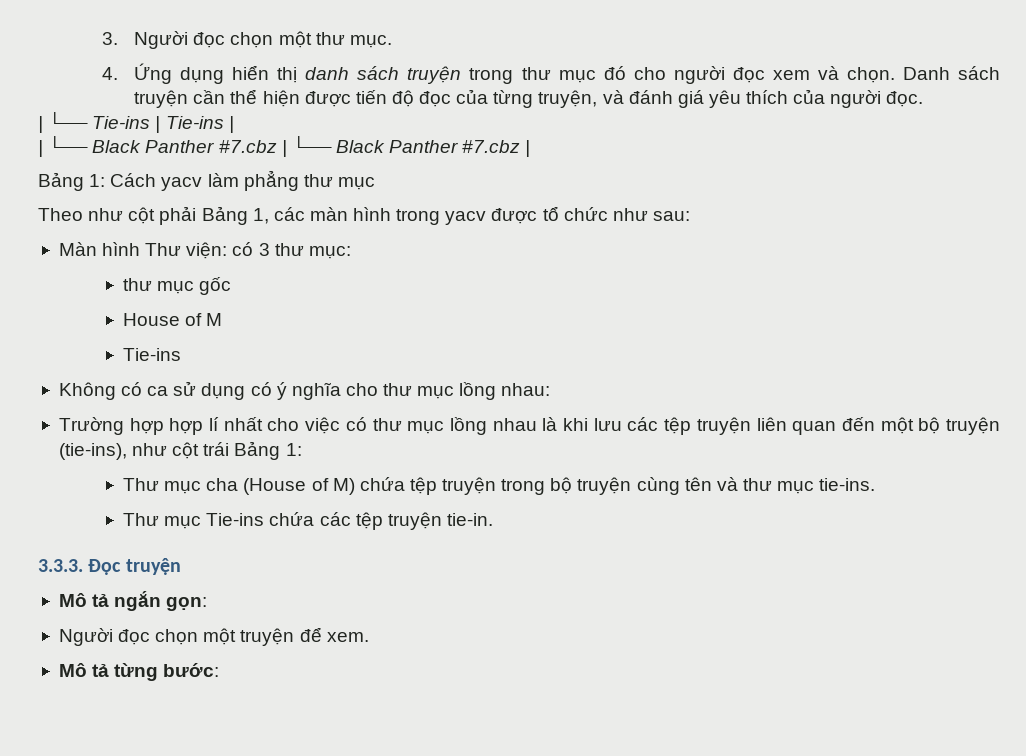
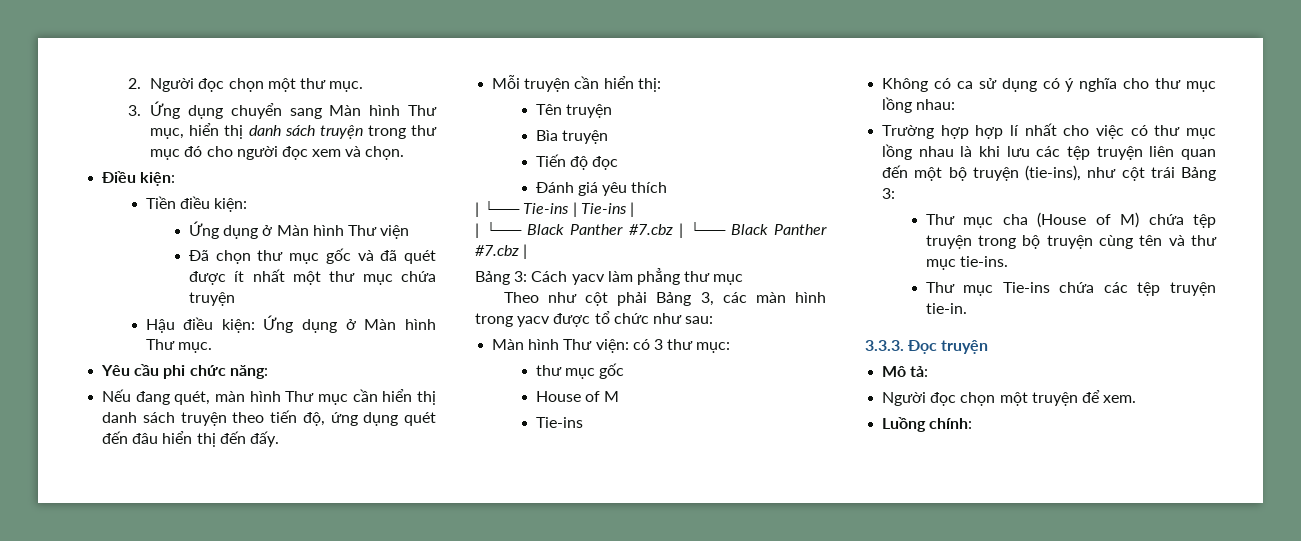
[102,32,119,45] 3. -> [128,78,142,89] 2.
[102,63,225,84] 4. Ứng dụng -> [128,101,437,119] [150,128,185,139] 3. Ứng dụng chuyển sang Màn hình Thư mục,
[902,66,1001,80] [134,89,673,108] Danh sách truyện cần thể hiện được tiến độ đọc của từng truyện, và đánh -> [101,171,176,186] [145,196,247,212] [188,221,410,239] [188,248,437,264] [188,269,436,285] [188,292,235,306] [145,315,436,333] [145,339,212,353] [101,364,268,379] [102,389,436,405] [102,410,436,426] [102,431,279,447] [492,75,661,92] [535,104,612,118] [535,130,608,144] [535,154,618,170] [535,182,574,193] // Điều kiện: // Tiền điều kiện: // Ứng dụng ở Màn hình Thư viện // Đã chọn thư mục gốc và đã quét được ít nhất một thư mục chứa truyện // Hậu điều kiện: Ứng dụng ở Màn hình Thư mục. // Yêu cầu phi chức năng: // Nếu đang quét, màn hình Thư mục cần hiển thị danh sách truyện theo tiến độ, ứng dụng quét đến đâu hiển thị đến đấy. // Mỗi truyện cần hiển thị: // Tên truyện // Bìa truyện // Tiến độ đọc // Đánh
[793,89,924,108] của người đọc. -> (668, 187) none
[89,174,106,187] 1: -> [514,271,528,282] 3:
[252,208,269,224] 1, -> [700,292,714,306] 3,
[285,443,302,456] 1: -> [882,188,896,199] 3:
[92,591,208,611] tả ngắn gọn: -> [910,366,929,377] tả:
[58,663,220,681] Mô tả từng bước: -> [882,417,973,432] Luồng chính:

